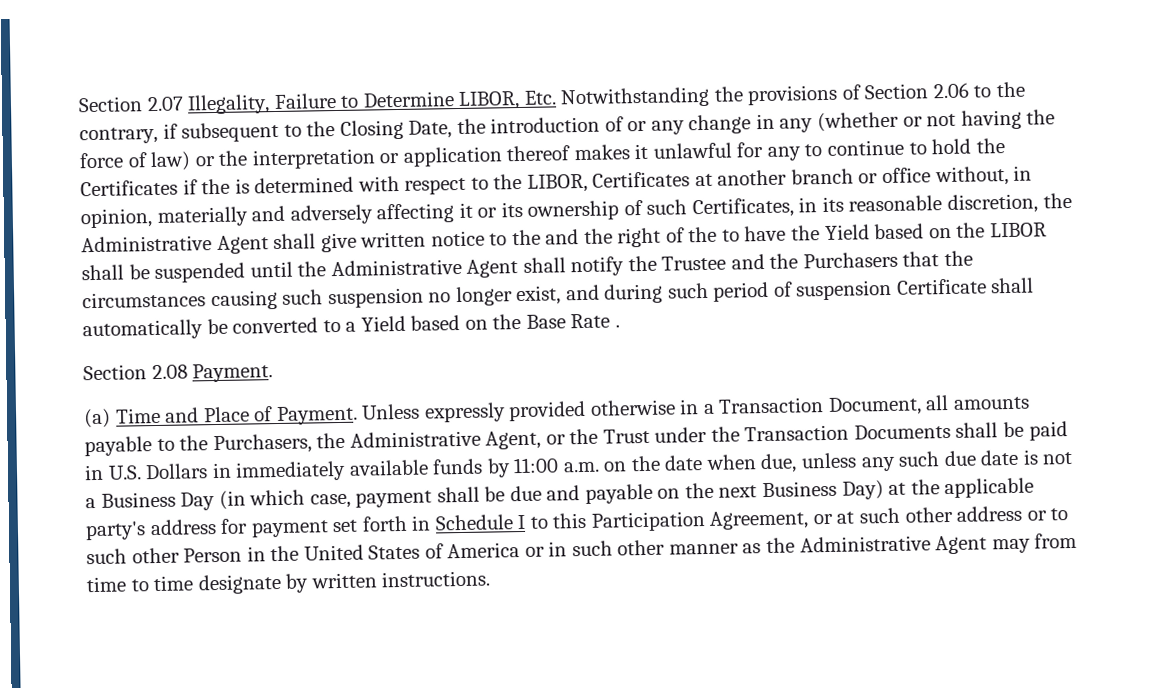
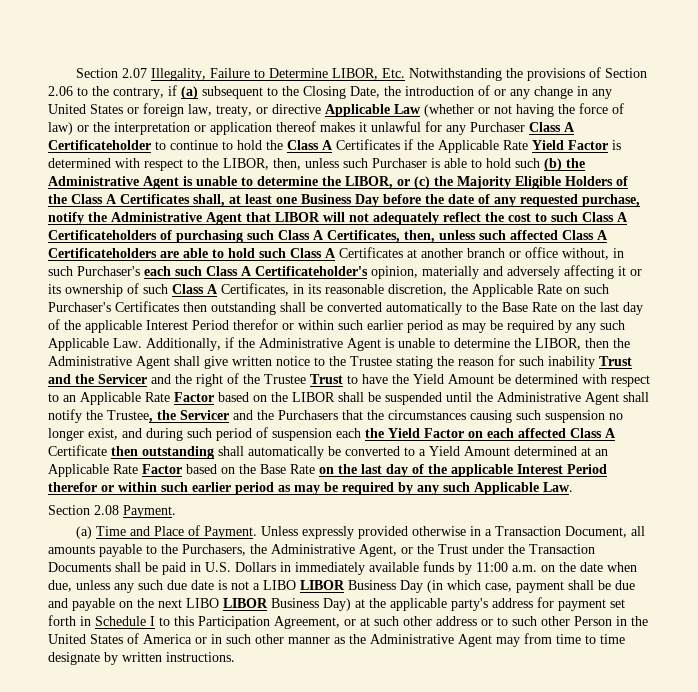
(178, 131) none -> [181,86,198,99] (a)
(814, 125) none -> [48,103,421,117] United States or foreign law, treaty, or directive Applicable Law
(802, 153) none -> [470,122,575,132] [48,140,151,150] Purchaser Class A Certificateholder
(1005, 146) none -> [287,140,333,150] Class A
(231, 186) none -> [438,140,608,153] Applicable Rate Yield Factor
(588, 183) none -> [273,158,585,171] [48,176,628,189] [48,194,640,207] [48,212,628,225] [48,230,608,243] [48,248,336,258] then, unless such Purchaser is able to hold such (b) the Administrative Agent is unable to determine the LIBOR, or (c) the Majority Eligible Holders of the Class A Certificates shall, at least one Business Day before the date of any requested purchase, notify the Administrative Agent that LIBOR will not adequately reflect the cost to such Class A Certificateholders of purchasing such Class A Certificates, then, unless such affected Class A Certificateholders are able to hold such Class A
(1033, 173) none -> [48,266,368,276] such Purchaser's each such Class A Certificateholder's
(688, 207) none -> [172,284,218,294] Class A
(1072, 200) none -> [472,284,609,297] [48,301,643,315] [48,319,625,333] [48,337,630,351] Applicable Rate on such Purchaser's Certificates then outstanding shall be converted automatically to the Base Rate on the last day of the applicable Interest Period therefor or within such earlier period as may be required by any such Applicable Law. Additionally, if the Administrative Agent is unable to determine the LIBOR, then the
(541, 237) none -> [350,355,632,369] [48,374,147,384] Trustee stating the reason for such inability Trust and the Servicer
(718, 234) none -> [264,374,343,384] Trustee Trust
(870, 232) none -> [448,374,650,387] [48,392,214,405] Amount be determined with respect to an Applicable Rate Factor
[661,255,727,271] Trustee -> [107,410,229,423] Trustee, the Servicer
[895,278,987,295] Certificate -> [336,428,616,438] [48,445,214,459] each the Yield Factor on each affected Class A Certificate then outstanding
(406, 323) none -> [464,446,608,456] [48,464,182,477] Amount determined at an Applicable Rate Factor
[614,324,620,328] . -> [319,464,607,477] [48,482,573,495] on the last day of the applicable Interest Period therefor or within such earlier period as may be required by any such Applicable Law.
(96, 503) none -> [263,580,345,590] LIBO LIBOR
(758, 491) none -> [186,598,268,608] LIBO LIBOR

